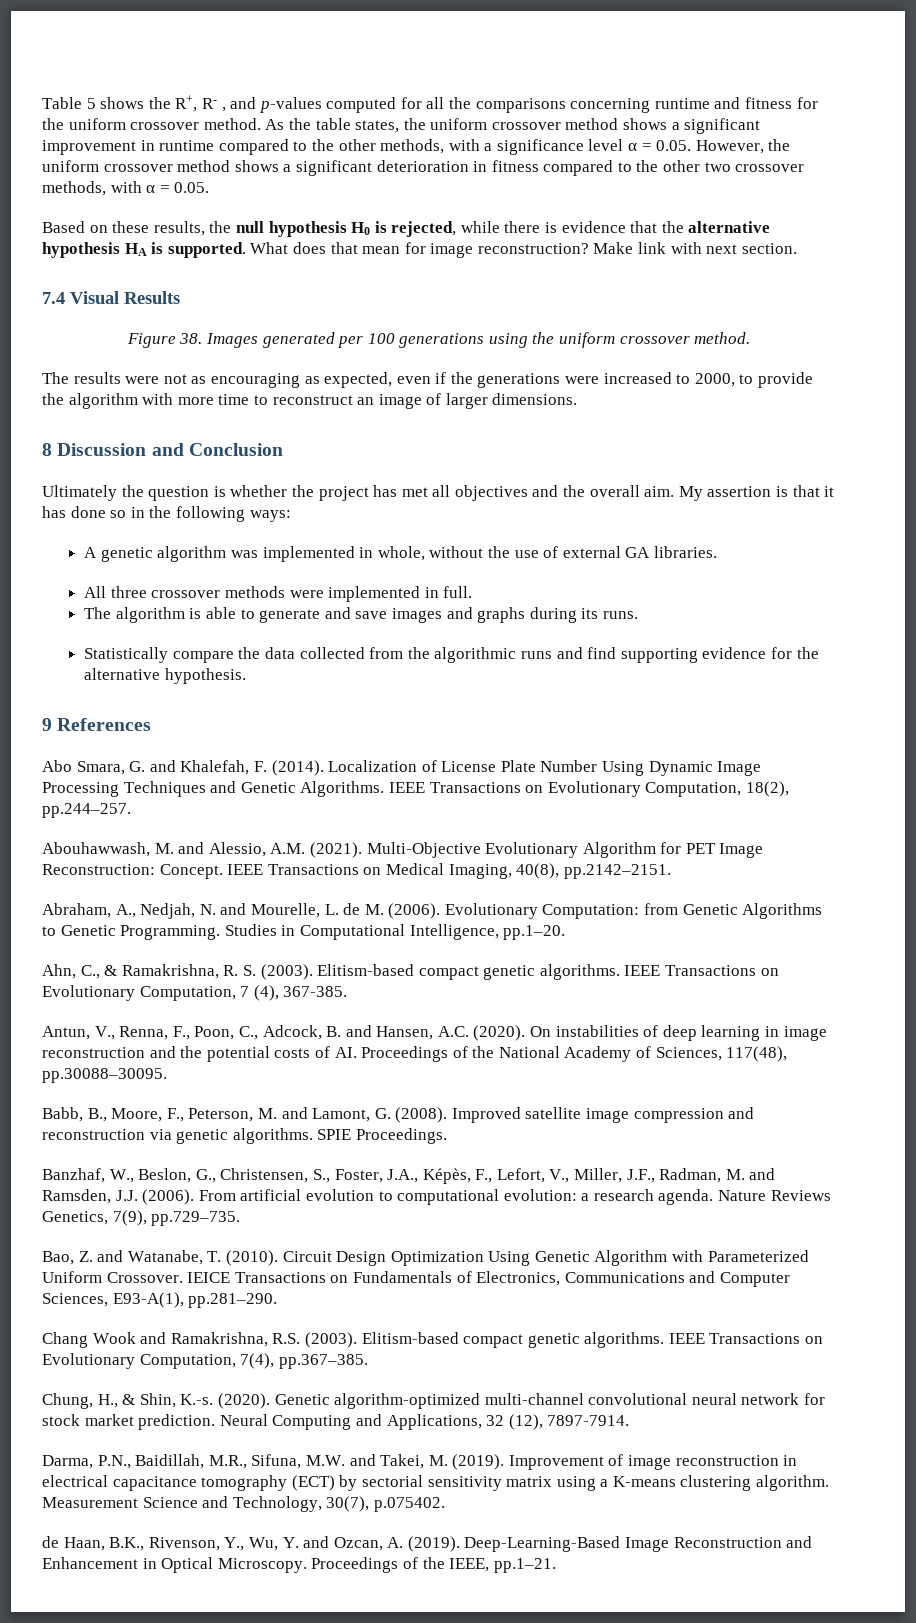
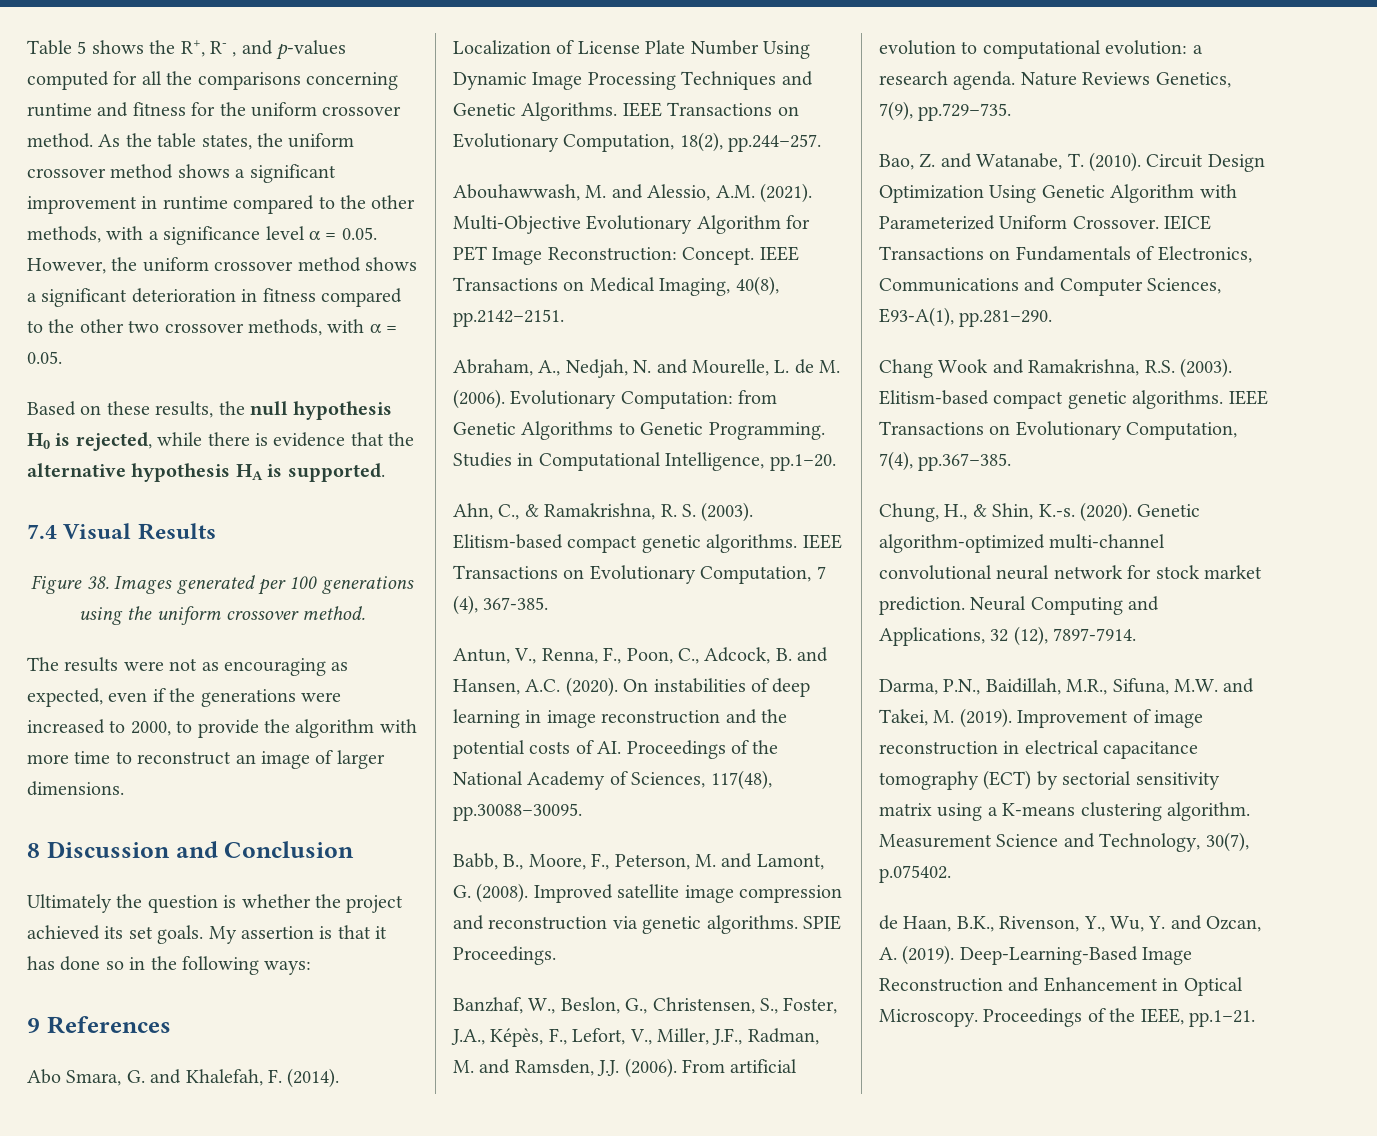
[250,242,797,258] What does that mean for image reconstruction? Make link with next section. -> (385, 472) none
[373,485,675,501] has met all objectives and the overall aim. -> [27,925,204,944] achieved its set goals.
[84,546,717,562] [84,586,473,602] [84,607,638,623] [84,647,819,663] [84,668,246,684] // A genetic algorithm was implemented in whole, without the use of external GA libraries. // All three crossover methods were implemented in full. // The algorithm is able to generate and save images and graphs during its runs. // Statistically compare the data collected from the algorithmic runs and find supporting evidence for the alternative hypothesis. -> (312, 968) none

